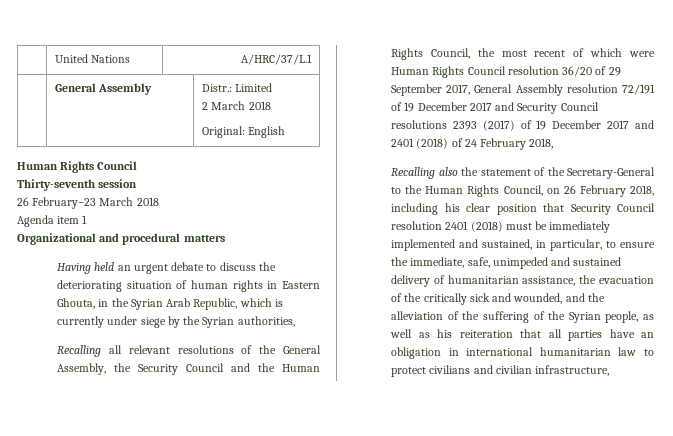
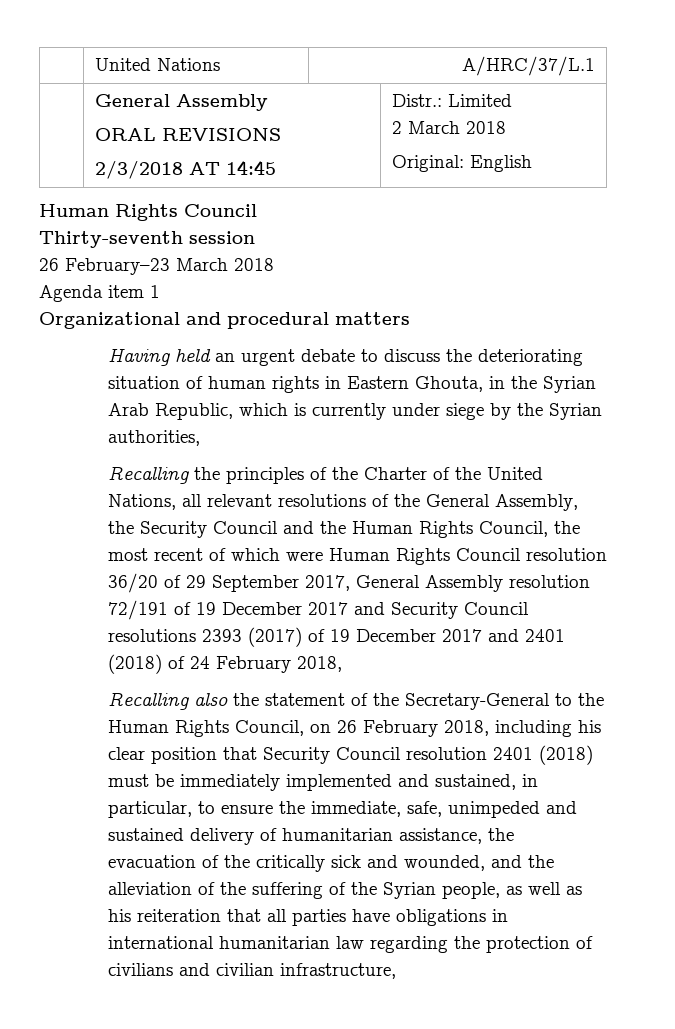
(153, 89) none -> [94,128,281,141] [94,160,276,179] // ORAL REVISIONS // 2/3/2018 AT 14:45
(102, 351) none -> [193,467,543,484] [107,494,176,510] the principles of the Charter of the United Nations,
[641,332,654,338] [391,347,442,359] an obligation -> [395,909,486,926] obligations
[644,349,654,356] [391,367,427,377] to protect -> [369,936,593,953] regarding the protection of

